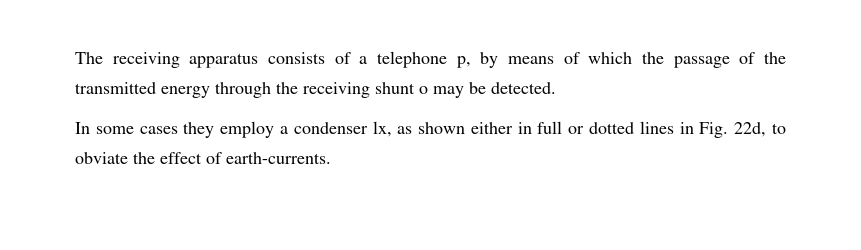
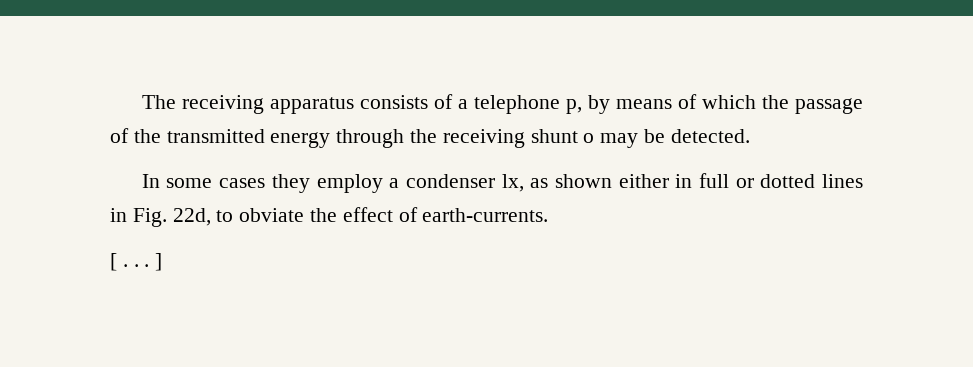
(331, 158) none -> [110,253,163,271] // [ . . . ]

